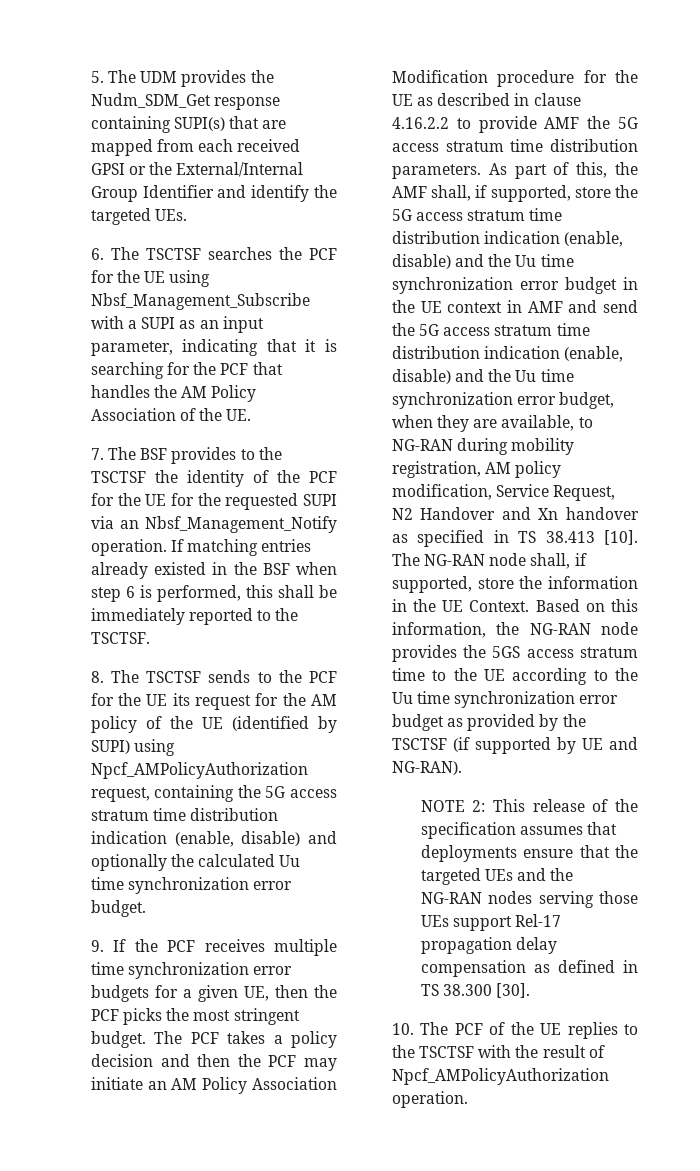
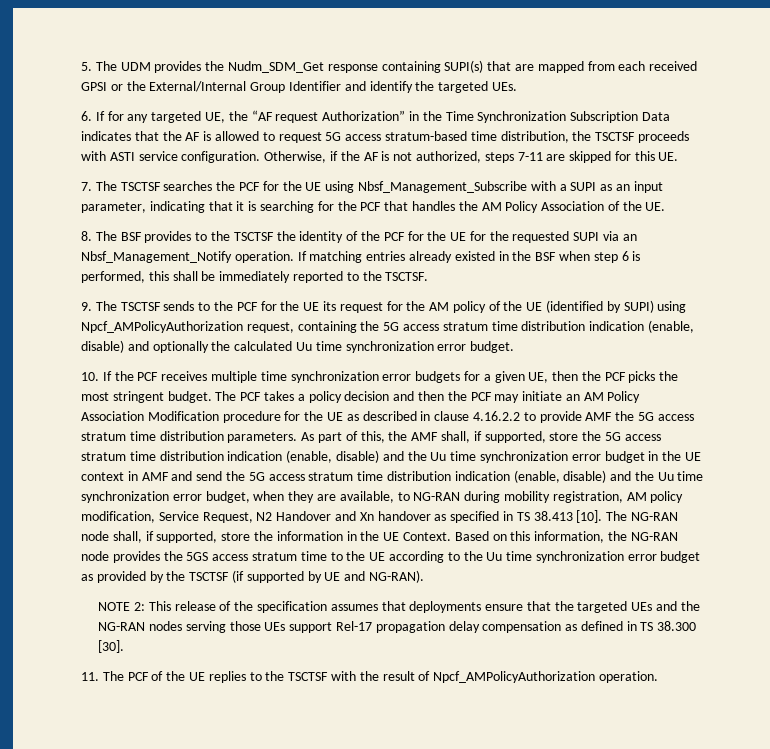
(104, 254) none -> [95,110,670,123] [81,131,689,143] [81,151,679,163] [81,182,93,191] If for any targeted UE, the “AF request Authorization” in the Time Synchronization Subscription Data indicates that the AF is allowed to request 5G access stratum-based time distribution, the TSCTSF proceeds with ASTI service configuration. Otherwise, if the AF is not authorized, steps 7-11 are skipped for this UE. // 7.
[90,448,104,460] 7. -> [81,231,93,241] 8.
[90,671,104,683] 8. -> [81,302,93,311] 9.
[90,940,104,952] 9. -> [81,372,100,381] 10.
[391,1023,414,1035] 10. -> [81,672,100,681] 11.

